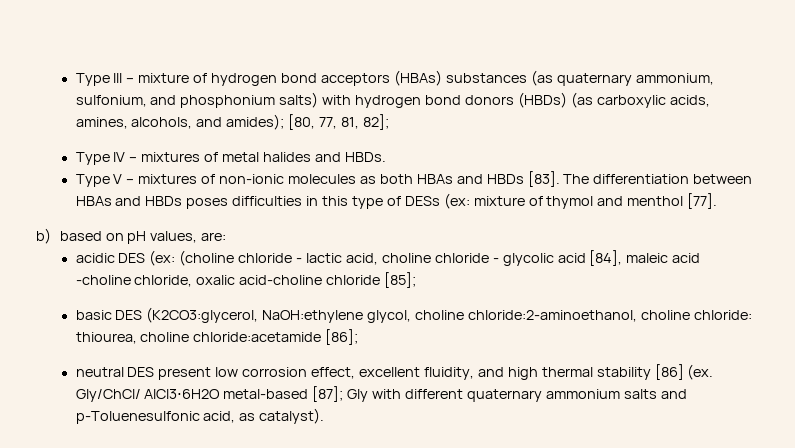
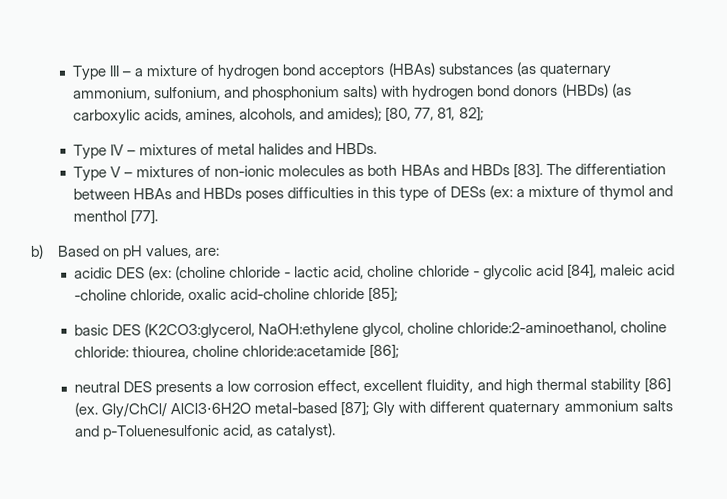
(135, 80) none -> [134,68,144,77] a
(470, 201) none -> [515,189,525,198] a
[59,231,102,241] based -> [56,245,100,257] Based
[158,367,212,380] present -> [155,380,225,396] presents a

